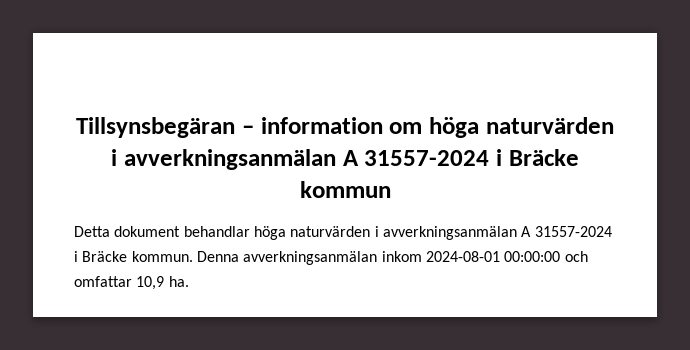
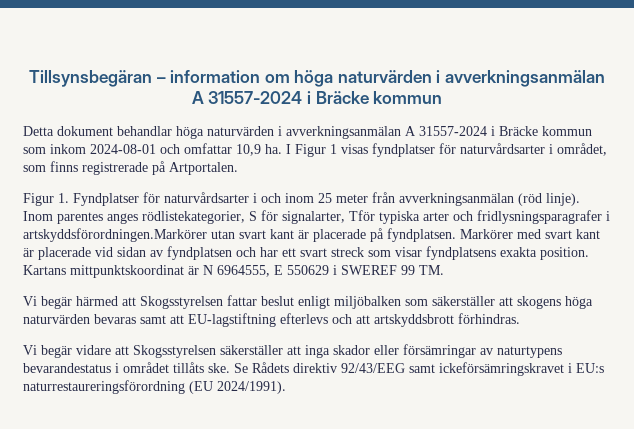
[131,251,378,265] kommun. Denna avverkningsanmälan -> [542,126,592,136] [23,147,46,154] kommun som
[504,251,561,262] 00:00:00 -> (156, 149) none
(189, 281) none -> [286,143,607,157] [23,161,238,175] [23,192,580,206] [23,210,610,224] [23,228,600,242] [23,246,589,260] [23,265,444,278] [23,295,593,309] [23,313,520,327] [23,344,562,358] [23,362,604,376] [23,380,286,394] I Figur 1 visas fyndplatser för naturvårdsarter i området, som finns registrerade på Artportalen. // Figur 1. Fyndplatser för naturvårdsarter i och inom 25 meter från avverkningsanmälan (röd linje). Inom parentes anges rödlistekategorier, S för signalarter, Tför typiska arter och fridlysningsparagrafer i artskyddsförordningen.Markörer utan svart kant är placerade på fyndplatsen. Markörer med svart kant är placerade vid sidan av fyndplatsen och har ett svart streck som visar fyndplatsens exakta position. Kartans mittpunktskoordinat är N 6964555, E 550629 i SWEREF 99 TM. // Vi begär härmed att Skogsstyrelsen fattar beslut enligt miljöbalken som säkerställer att skogens höga naturvärden bevaras samt att EU-lagstiftning efterlevs och att artskyddsbrott förhindras. // Vi begär vidare att Skogsstyrelsen säkerställer att inga skador eller försämringar av naturtypens bevarandestatus i området tillåts ske. Se Rådets direktiv 92/43/EEG samt ickeförsämringskravet i EU:s naturrestaureringsförordning (EU 2024/1991).

